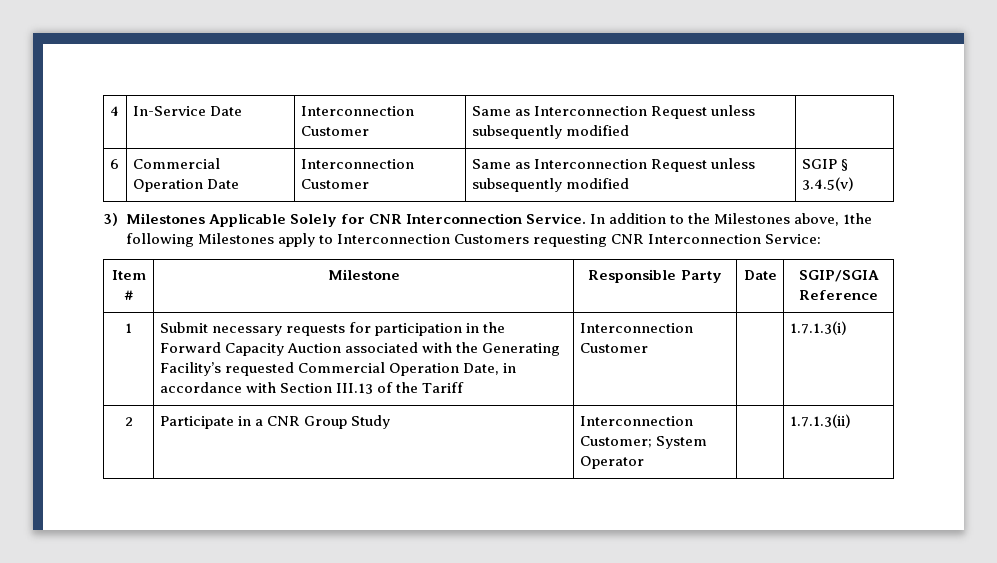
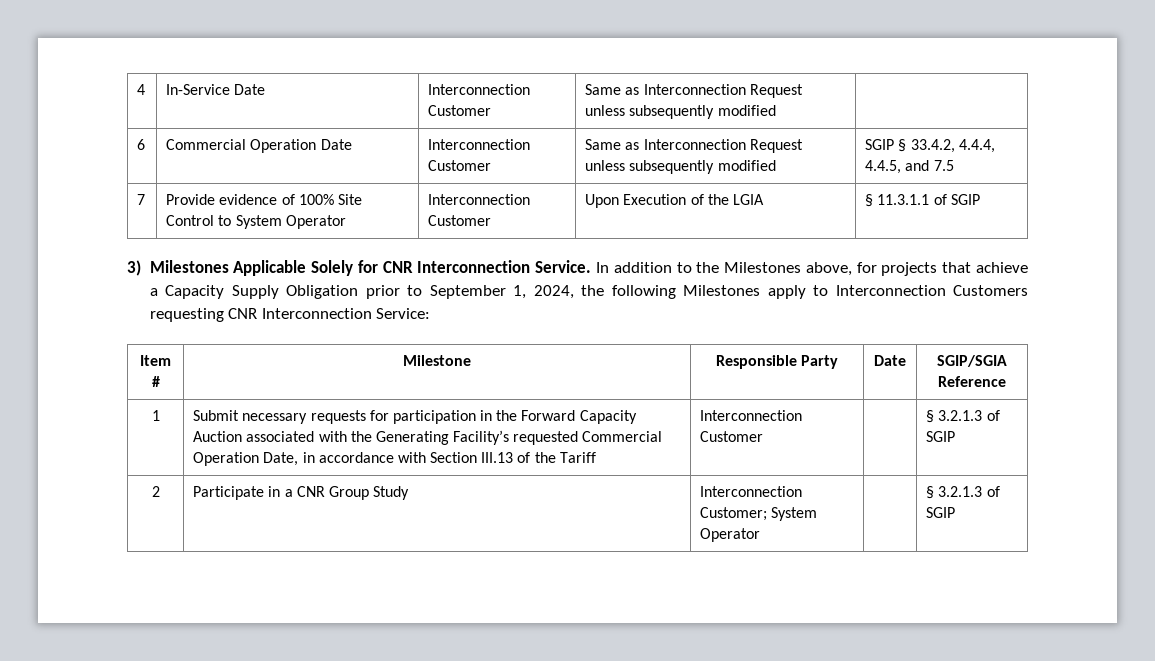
[801,177,854,191] 3.4.5(v) -> [910,139,995,153] [865,160,954,174] [137,194,146,205] [166,194,362,205] [166,215,346,229] [428,194,531,205] [428,215,492,226] [585,194,764,208] [865,194,980,207] 33.4.2, 4.4.4, 4.4.5, and 7.5 // 7 | Provide evidence of 100% Site Control to System Operator | Interconnection Customer | Upon Execution of the LGIA | § 11.3.1.1 of SGIP
[843,213,873,224] 1the -> [856,262,1028,276] [149,285,604,299] for projects that achieve a Capacity Supply Obligation prior to September 1, 2024, the
[789,321,847,335] 1.7.1.3(i) -> [926,410,1000,423] [926,431,956,442] § 3.2.1.3 of SGIP
[789,414,851,428] 1.7.1.3(ii) -> [926,486,1000,499] [926,507,956,518] § 3.2.1.3 of SGIP

